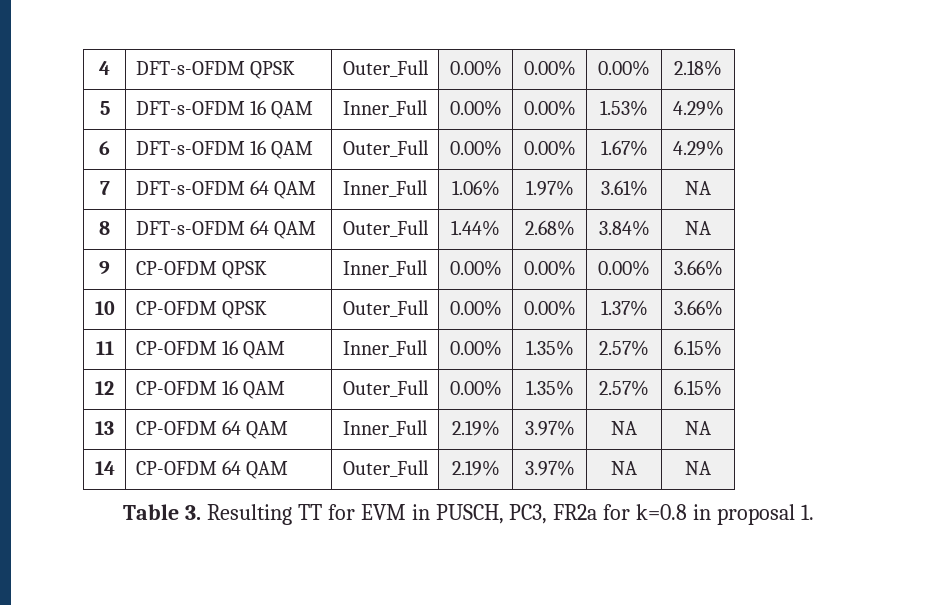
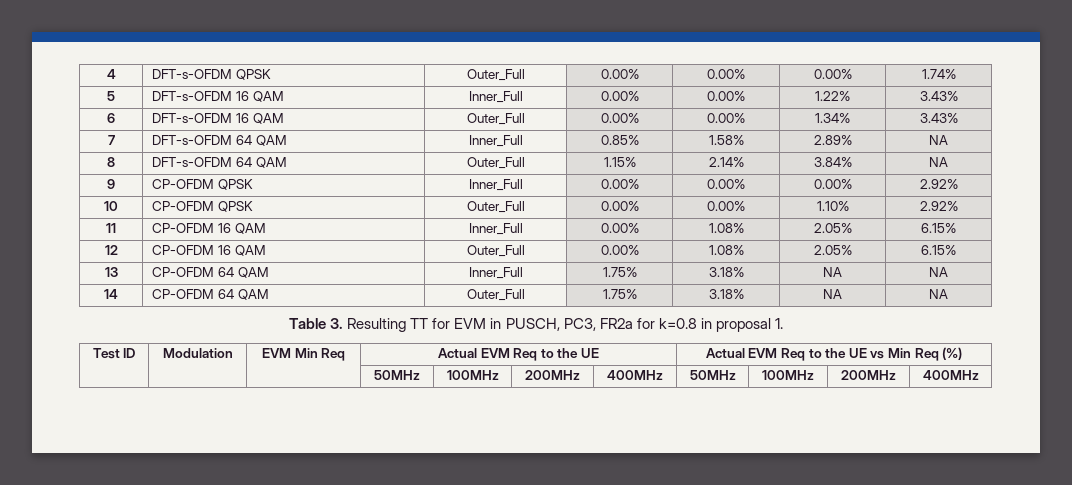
[674,60,722,76] 2.18% -> [921,69,956,79] 1.74%
[600,100,648,116] [672,100,724,116] 1.53% | 4.29% -> [815,91,850,101] [919,91,958,101] 1.22% | 3.43%
[600,140,648,156] [672,140,724,156] 1.67% | 4.29% -> [815,113,850,123] [919,113,958,123] 1.34% | 3.43%
[451,180,500,196] [525,180,574,196] [600,180,648,196] 1.06% | 1.97% | 3.61% -> [600,135,639,145] [708,135,744,145] [813,135,852,145] 0.85% | 1.58% | 2.89%
[451,220,500,236] [524,220,575,236] 1.44% | 2.68% -> [603,157,636,167] [708,157,744,167] 1.15% | 2.14%
[673,260,723,276] 3.66% -> [919,179,958,189] 2.92%
[600,300,648,316] [673,300,723,316] 1.37% | 3.66% -> [816,201,849,211] [919,201,958,211] 1.10% | 2.92%
[525,340,574,356] [599,340,649,356] 1.35% | 2.57% -> [708,223,744,233] [813,223,852,233] 1.08% | 2.05%
[525,380,574,396] [599,380,649,396] 1.35% | 2.57% -> [708,245,744,255] [813,245,852,255] 1.08% | 2.05%
[451,420,500,436] [524,420,575,436] 2.19% | 3.97% -> [602,267,637,277] [708,267,744,277] 1.75% | 3.18%
[451,460,500,476] [524,460,575,476] 2.19% | 3.97% -> [602,289,637,299] [708,289,744,299] 1.75% | 3.18%
(815, 512) none -> [92,348,136,359] [162,348,233,358] [261,348,346,361] [437,348,600,361] [705,347,963,361] [374,370,420,380] [446,370,499,380] [525,370,580,380] [607,370,663,380] [689,370,736,380] [762,370,814,380] [841,370,896,380] [922,370,979,380] // Test ID | Modulation | EVM Min Req | Actual EVM Req to the UE | Actual EVM Req to the UE vs Min Req (%) // | | | 50MHz | 100MHz | 200MHz | 400MHz | 50MHz | 100MHz | 200MHz | 400MHz

